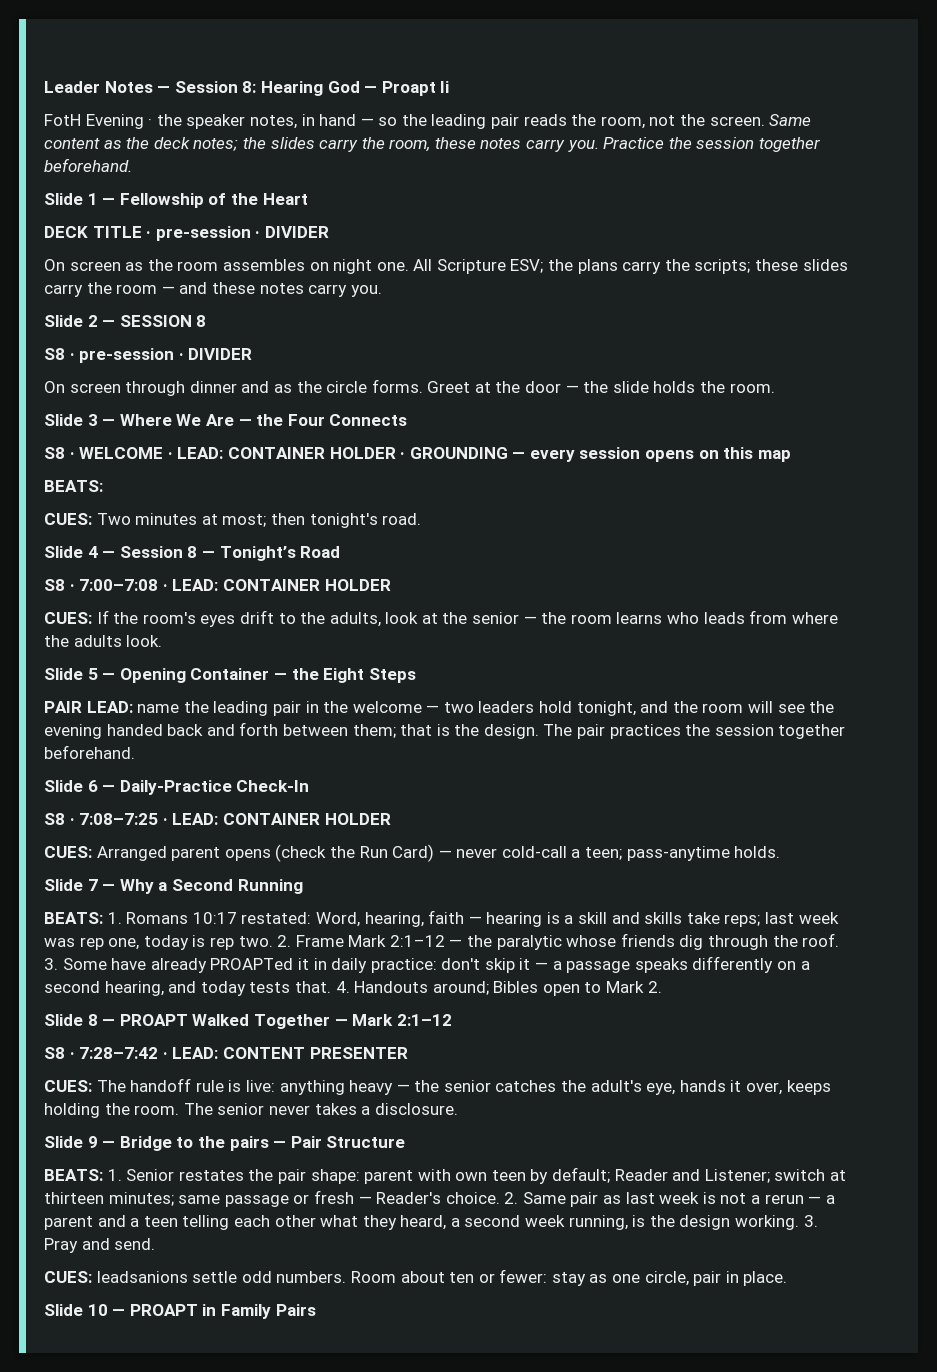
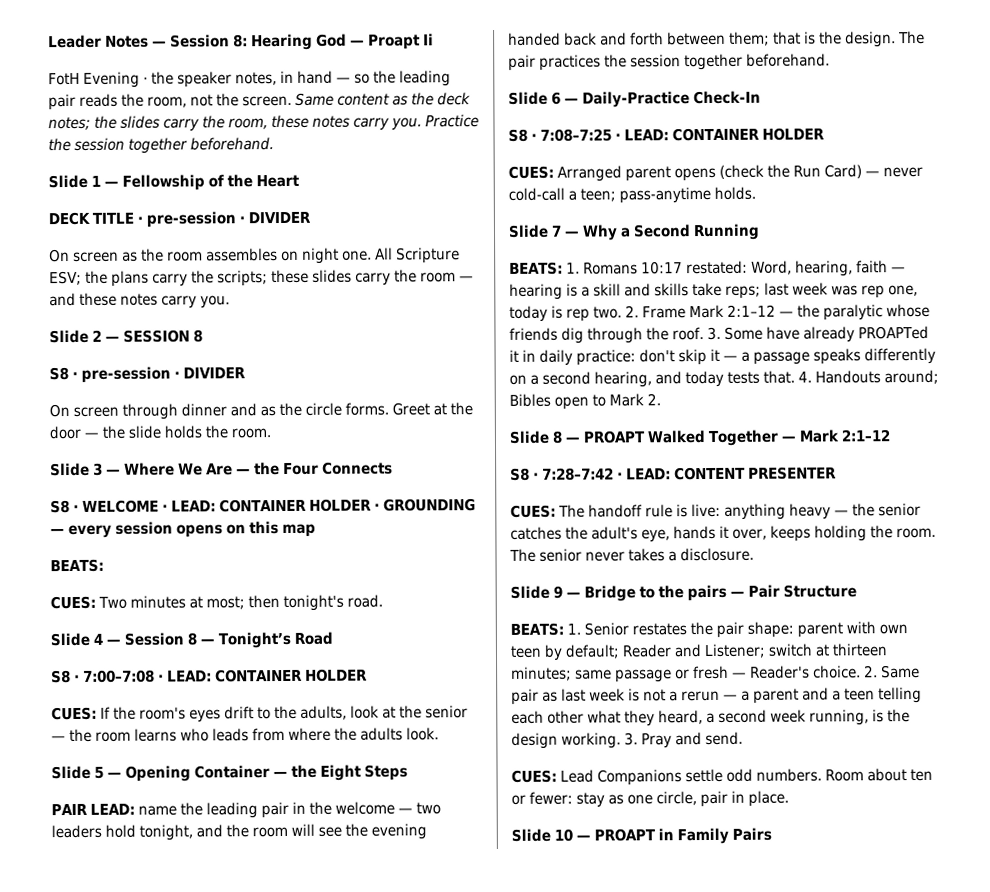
[96,1271,188,1283] leadsanions -> [560,769,682,786] Lead Companions

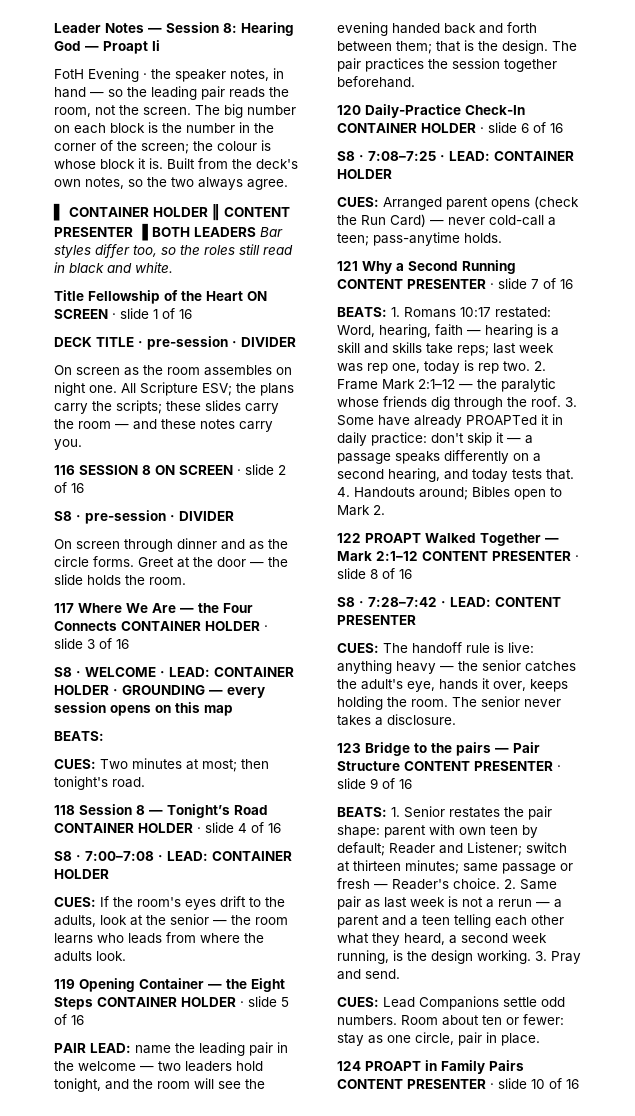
[295,92,471,106] [48,114,479,132] [48,137,274,154] [48,174,300,191] Same content as the deck notes; the slides carry the room, these notes carry you. Practice the session together beforehand. // Slide 1 — Fellowship of the Heart -> [195,104,296,118] [54,122,274,134] [54,140,271,154] [54,158,298,169] [54,177,288,190] [53,203,290,221] [54,223,283,241] [54,244,293,258] [54,262,173,273] [54,290,267,304] [54,308,192,319] The big number on each block is the number in the corner of the screen; the colour is whose block it is. Built from the deck's own notes, so the two always agree. // ▌ CONTAINER HOLDER ‖ CONTENT PRESENTER ▐ BOTH LEADERS Bar styles differ too, so the roles still read in black and white. // Title Fellowship of the Heart ON SCREEN · slide 1 of 16
[49,329,120,344] Slide 2 — -> [54,465,75,475] 116
(203, 336) none -> [155,464,286,475] [54,482,84,493] ON SCREEN · slide 2 of 16
[50,462,121,477] Slide 3 — -> [54,603,74,613] 117
(393, 468) none -> [121,621,268,631] [54,638,129,649] CONTAINER HOLDER · slide 3 of 16
[50,632,121,647] Slide 4 — -> [54,805,75,815] 118
(333, 638) none -> [54,822,281,833] CONTAINER HOLDER · slide 4 of 16
[51,765,122,780] Slide 5 — -> [54,979,75,989] 119
(408, 772) none -> [97,996,289,1007] [54,1014,84,1025] CONTAINER HOLDER · slide 5 of 16
[508,91,579,105] Slide 6 — -> [337,105,361,115] 120
(761, 97) none -> [337,122,563,133] CONTAINER HOLDER · slide 6 of 16
[508,224,580,238] Slide 7 — -> [337,261,358,271] 121
(760, 232) none -> [337,278,573,289] CONTENT PRESENTER · slide 7 of 16
[509,430,580,444] Slide 8 — -> [337,533,361,543] 122
(890, 435) none -> [422,551,579,561] [337,568,412,579] CONTENT PRESENTER · slide 8 of 16
[510,585,581,599] Slide 9 — -> [337,743,361,753] 123
(857, 591) none -> [404,761,561,771] [337,778,412,789] CONTENT PRESENTER · slide 9 of 16
[511,828,591,842] Slide 10 — -> [337,1061,361,1071] 124
(772, 834) none -> [337,1078,579,1089] CONTENT PRESENTER · slide 10 of 16

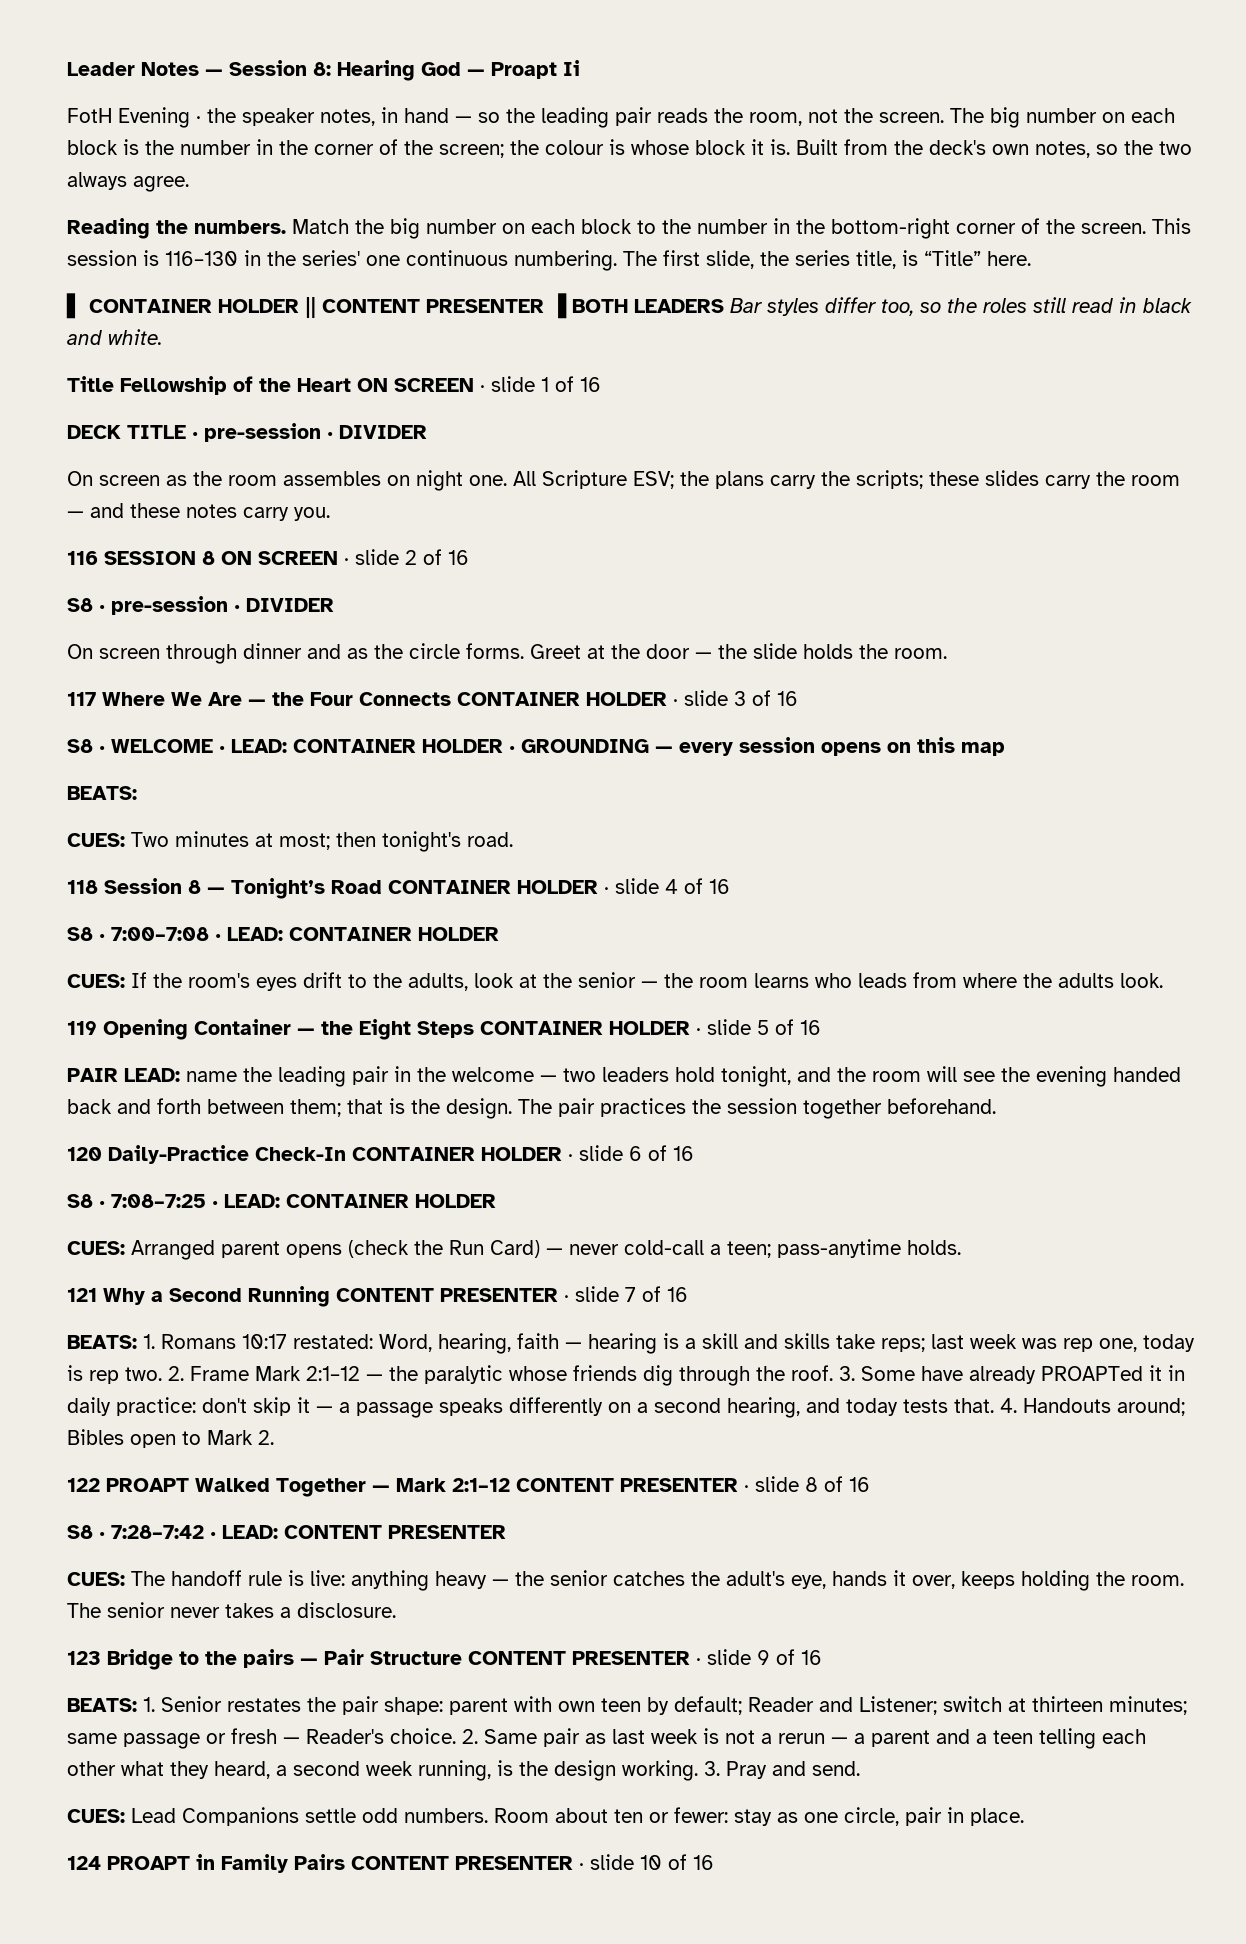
(288, 184) none -> [67,218,1191,239] [67,250,1031,271] // Reading the numbers. Match the big number on each block to the number in the bottom-right corner of the screen. This session is 116–130 in the series' one continuous numbering. The first slide, the series title, is “Title” here.

